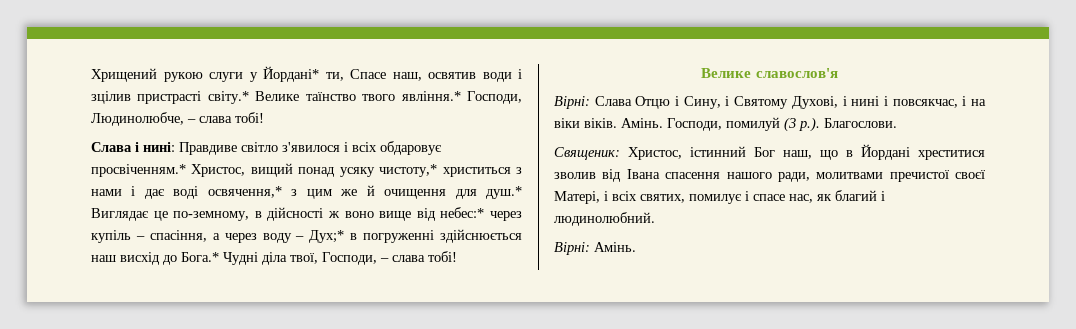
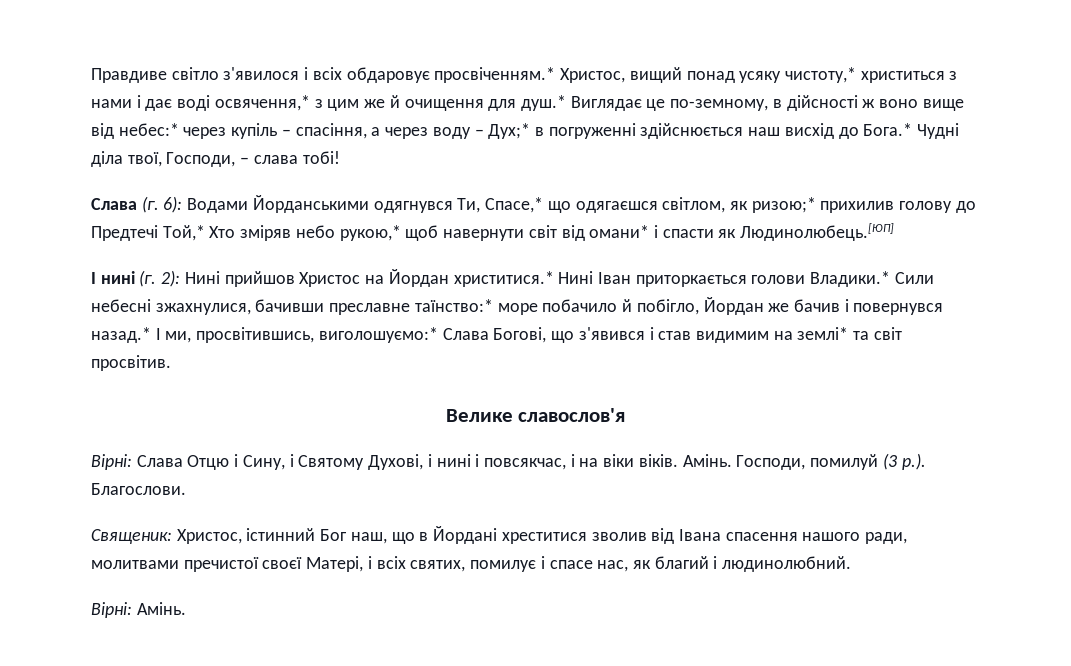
[91,66,522,82] [91,91,522,104] [91,112,264,126] [91,142,175,152] Хрищений рукою слуги у Йордані* ти, Спасе наш, освятив води і зцілив пристрасті світу.* Велике таїнство твого явління.* Господи, Людинолюбче, – слава тобі! // Слава і нині: -> (91, 75) none
(457, 256) none -> [91,195,976,213] [91,223,895,241] [91,269,934,287] [91,297,944,315] [91,327,902,343] [91,355,171,371] // Слава (г. 6): Водами Йорданськими одягнувся Ти, Спасе,* що одягаєшся світлом, як ризою;* прихилив голову до Предтечі Той,* Хто зміряв небо рукою,* щоб навернути світ від омани* і спасти як Людинолюбець.[ЮП] // І нині (г. 2): Нині прийшов Христос на Йордан христитися.* Нині Іван приторкається голови Владики.* Сили небесні зжахнулися, бачивши преславне таїнство:* море побачило й побігло, Йордан же бачив і повернувся назад.* І ми, просвітившись, виголошуємо:* Слава Богові, що з'явився і став видимим на землі* та світ просвітив.

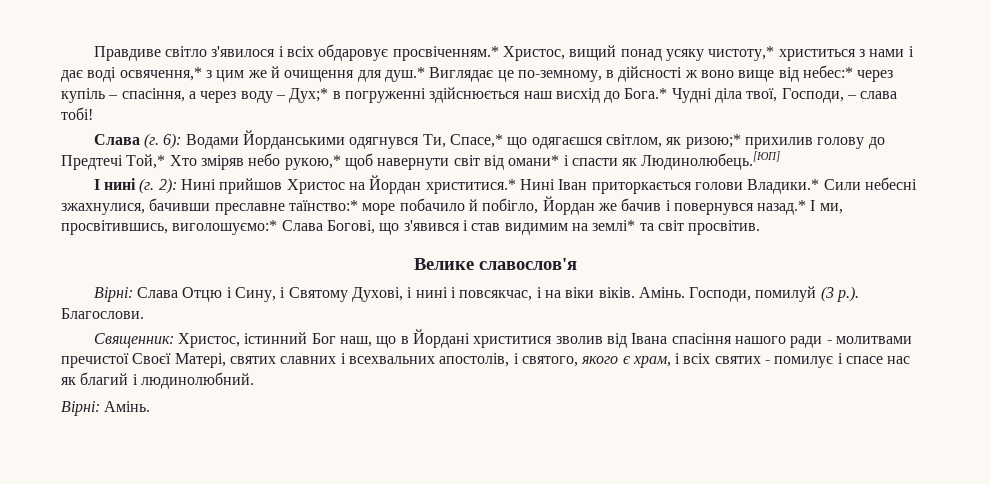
[91,529,172,544] Священик: -> [93,333,174,348] Священник:
[501,532,587,544] хреститися -> [473,336,553,348] христитися
[725,532,908,544] [91,556,466,572] спасення нашого ради, молитвами пречистої своєї Матері, і всіх святих, -> [671,333,912,348] [61,353,771,368] спасіння нашого ради - молитвами пречистої Своєї Матері, святих славних і всехвальних апостолів, і святого, якого є храм, і всіх святих -
[597,560,629,572] нас, -> [887,356,911,364] нас

